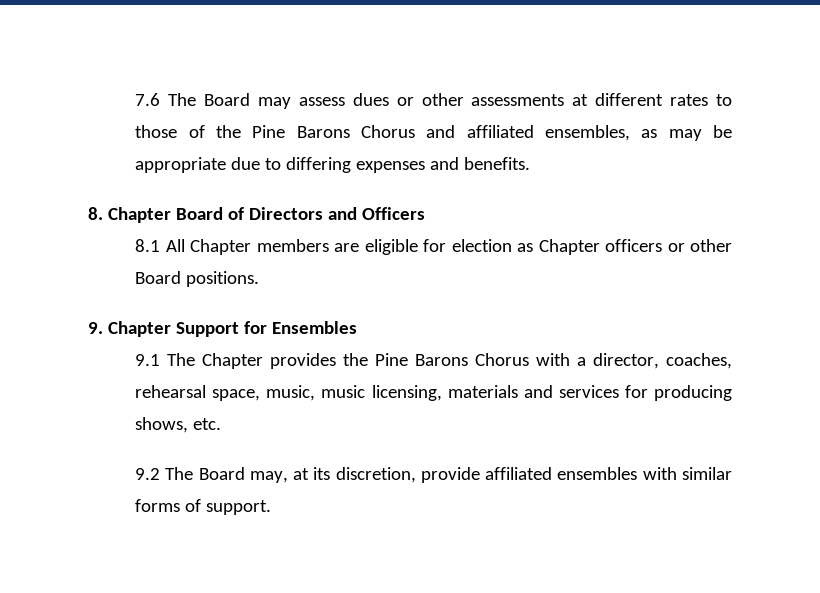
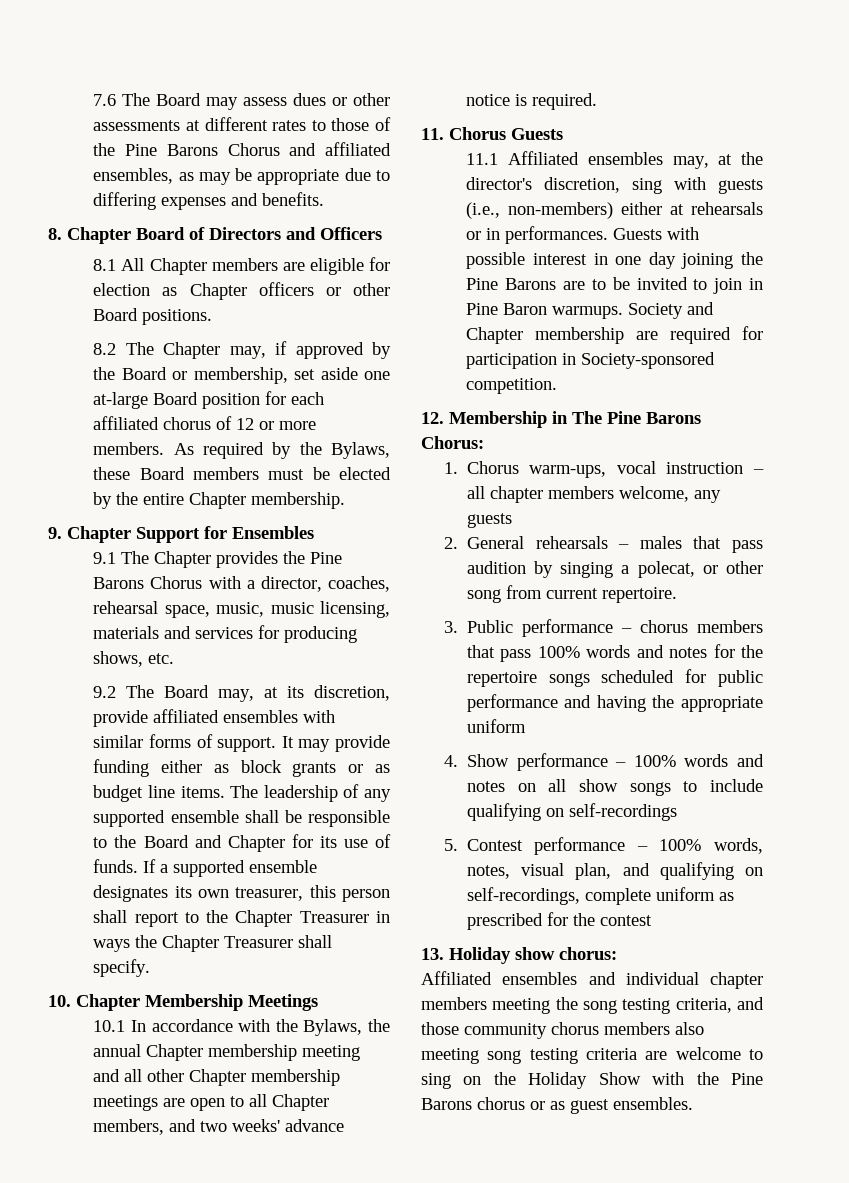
(260, 279) none -> [93,341,391,359] [93,367,390,384] [93,391,325,409] [93,416,317,430] [93,442,391,459] [93,467,392,480] [93,492,346,509] // 8.2 The Chapter may, if approved by the Board or membership, set aside one at-large Board position for each affiliated chorus of 12 or more members. As required by the Bylaws, these Board members must be elected by the entire Chapter membership.
(272, 507) none -> [281,735,390,752] [93,759,390,777] [93,784,391,802] [93,810,390,827] [93,834,391,852] [93,859,318,877] [93,885,391,902] [93,910,390,927] [93,935,333,952] [93,959,151,977] [48,994,318,1011] [93,1019,390,1036] [93,1044,361,1061] [93,1069,341,1086] [93,1094,330,1111] [93,1119,345,1135] [466,93,598,110] [421,127,563,140] [466,151,763,169] [466,177,763,194] [466,202,763,219] [466,226,700,244] [466,252,763,269] [466,277,763,294] [466,302,715,319] [466,326,763,344] [466,352,716,369] [466,378,558,394] [421,411,701,428] [421,436,484,449] [443,461,764,478] [466,486,721,503] [466,513,512,528] [443,536,763,553] [466,561,763,578] [466,585,677,603] [443,619,763,637] [466,644,763,662] [466,669,763,687] [466,694,763,712] [466,719,526,733] [443,753,764,771] [466,779,763,796] [466,803,677,821] [443,837,763,855] [466,862,763,880] [466,887,734,905] [466,912,652,930] [421,947,617,964] [421,971,763,989] [421,997,764,1014] [421,1022,704,1039] [421,1047,763,1064] [421,1072,763,1089] [421,1097,693,1114] It may provide funding either as block grants or as budget line items. The leadership of any supported ensemble shall be responsible to the Board and Chapter for its use of funds. If a supported ensemble designates its own treasurer, this person shall report to the Chapter Treasurer in ways the Chapter Treasurer shall specify. // 10. Chapter Membership Meetings // 10.1 In accordance with the Bylaws, the annual Chapter membership meeting and all other Chapter membership meetings are open to all Chapter members, and two weeks' advance notice is required. // 11. Chorus Guests // 11.1 Affiliated ensembles may, at the director's discretion, sing with guests (i.e., non-members) either at rehearsals or in performances. Guests with possible interest in one day joining the Pine Barons are to be invited to join in Pine Baron warmups. Society and Chapter membership are required for participation in Society-sponsored competition. // 12. Membership in The Pine Barons Chorus: // 1. Chorus warm-ups, vocal instruction – all chapter members welcome, any guests // 2. General rehearsals – males that pass audition by singing a polecat, or other song from current repertoire. // 3. Public performance – chorus members that pass 100% words and notes for the repertoire songs scheduled for public performance and having the appropriate uniform // 4. Show performance – 100% words and notes on all show songs to include qualifying on self-recordings // 5. Contest performance – 100% words, notes, visual plan, and qualifying on self-recordings, complete uniform as prescribed for the contest // 13. Holiday show chorus: // Affiliated ensembles and individual chapter members meeting the song testing criteria, and those community chorus members also meeting song testing criteria are welcome to sing on the Holiday Show with the Pine Barons chorus or as guest ensembles.

